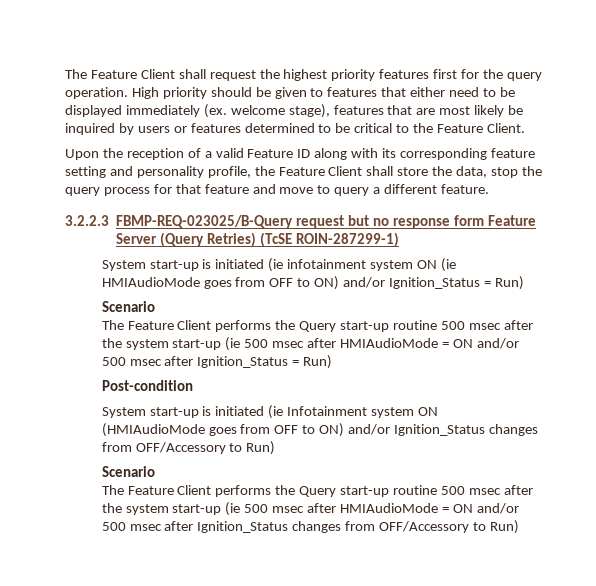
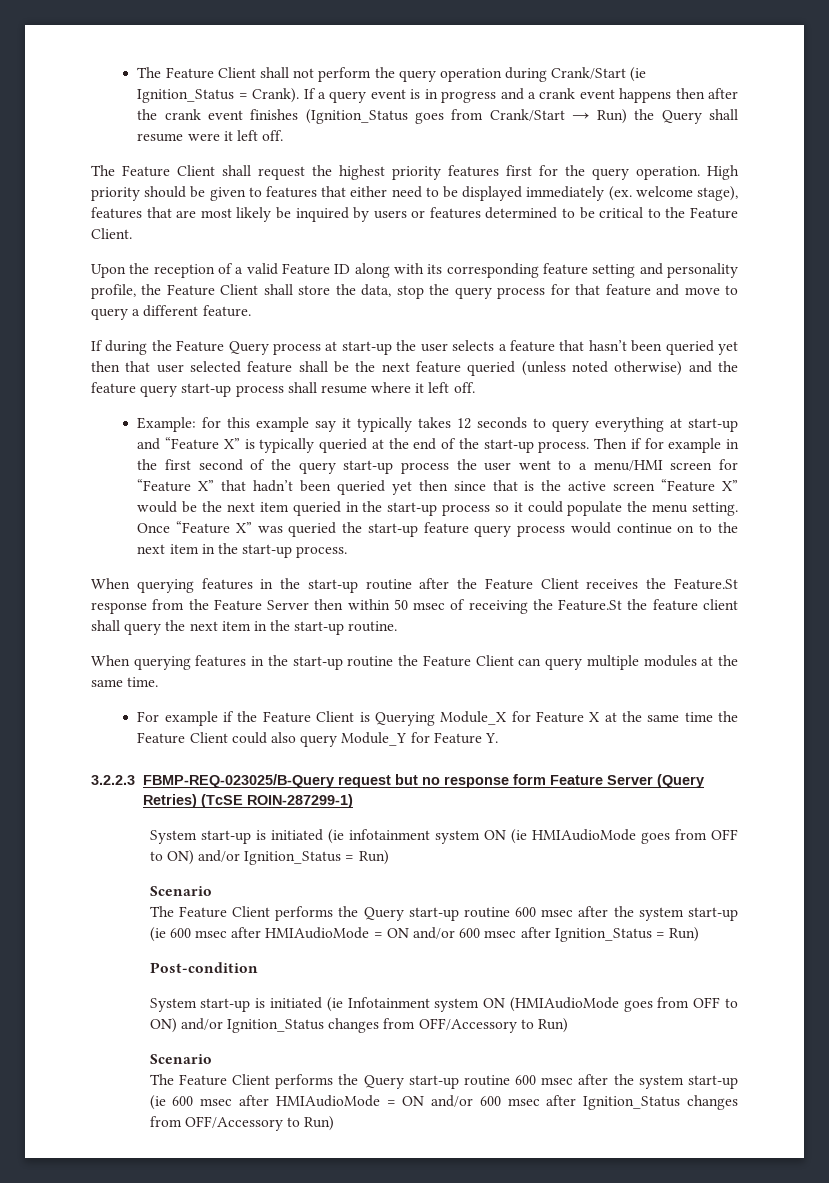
[65,69,206,79] The Feature Client shall -> [137,67,647,82] [137,88,738,103] [137,109,738,124] [137,130,284,142] [91,165,251,177] The Feature Client shall not perform the query operation during Crank/Start (ie Ignition_Status = Crank). If a query event is in progress and a crank event happens then after the crank event finishes (Ignition_Status goes from Crank/Start → Run) the Query shall resume were it left off. // The Feature Client shall
(490, 189) none -> [91,340,739,355] [91,361,738,376] [91,382,475,397] [137,417,738,432] [137,437,739,453] [137,459,738,474] [137,479,739,495] [137,501,738,516] [137,521,738,537] [137,543,348,558] [91,578,738,593] [91,599,738,614] [91,620,398,635] [91,655,738,670] [91,677,159,687] [137,711,738,726] [137,732,498,747] // If during the Feature Query process at start-up the user selects a feature that hasn’t been queried yet then that user selected feature shall be the next feature queried (unless noted otherwise) and the feature query start-up process shall resume where it left off. // Example: for this example say it typically takes 12 seconds to query everything at start-up and “Feature X” is typically queried at the end of the start-up process. Then if for example in the first second of the query start-up process the user went to a menu/HMI screen for “Feature X” that hadn’t been queried yet then since that is the active screen “Feature X” would be the next item queried in the start-up process so it could populate the menu setting. Once “Feature X” was queried the start-up feature query process would continue on to the next item in the start-up process. // When querying features in the start-up routine after the Feature Client receives the Feature.St response from the Feature Server then within 50 msec of receiving the Feature.St the feature client shall query the next item in the start-up routine. // When querying features in the start-up routine the Feature Client can query multiple modules at the same time. // For example if the Feature Client is Querying Module_X for Feature X at the same time the Feature Client could also query Module_Y for Feature Y.
[440,320,533,330] [101,337,519,351] [101,357,126,366] 500 msec after the system start-up (ie 500 msec after HMIAudioMode = ON and/or 500 -> [515,906,739,921] [149,927,481,942] 600 msec after the system start-up (ie 600 msec after HMIAudioMode = ON and/or 600
[440,485,533,495] [101,502,519,516] [101,522,126,531] 500 msec after the system start-up (ie 500 msec after HMIAudioMode = ON and/or 500 -> [515,1074,739,1089] [149,1095,501,1110] 600 msec after the system start-up (ie 600 msec after HMIAudioMode = ON and/or 600

